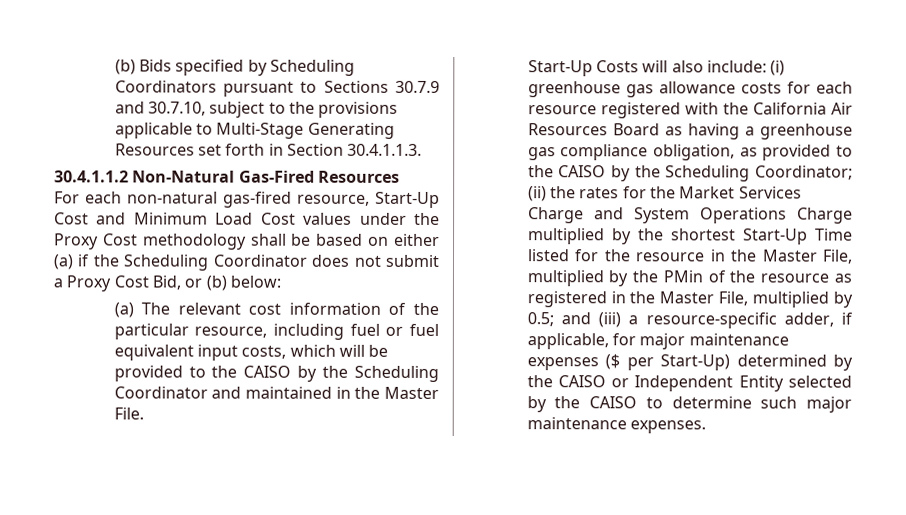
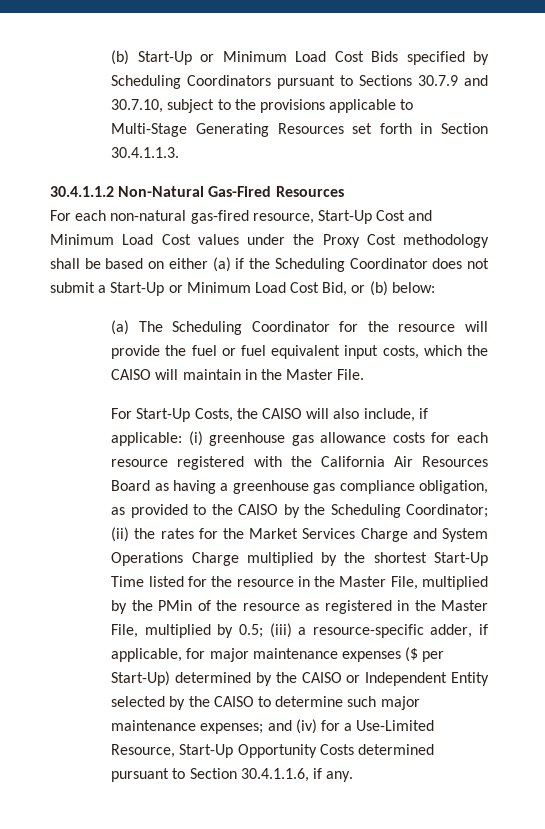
[114,59,136,75] (b) -> [111,50,364,65] (b) Start-Up or Minimum Load Cost
[66,275,112,292] Proxy -> [110,282,286,296] Start-Up or Minimum Load
[177,302,439,315] [113,323,344,340] relevant cost information of the particular resource, including -> [172,321,488,335] [111,345,187,359] Scheduling Coordinator for the resource will provide the
[338,344,389,357] [113,365,439,382] [113,386,439,399] [113,407,144,420] [527,60,767,77] will be provided to the CAISO by the Scheduling Coordinator and maintained in the Master File. // Start-Up Costs will also include: -> [467,345,489,356] [111,369,365,380] [111,408,428,422] [111,432,183,446] the CAISO will maintain in the Master File. // For Start-Up Costs, the CAISO will also include, if applicable:
[560,312,591,325] and -> (264, 631) none
[629,420,706,434] expenses. -> [200,719,435,734] [111,744,435,758] [111,768,354,782] expenses; and (iv) for a Use-Limited Resource, Start-Up Opportunity Costs determined pursuant to Section 30.4.1.1.6, if any.

